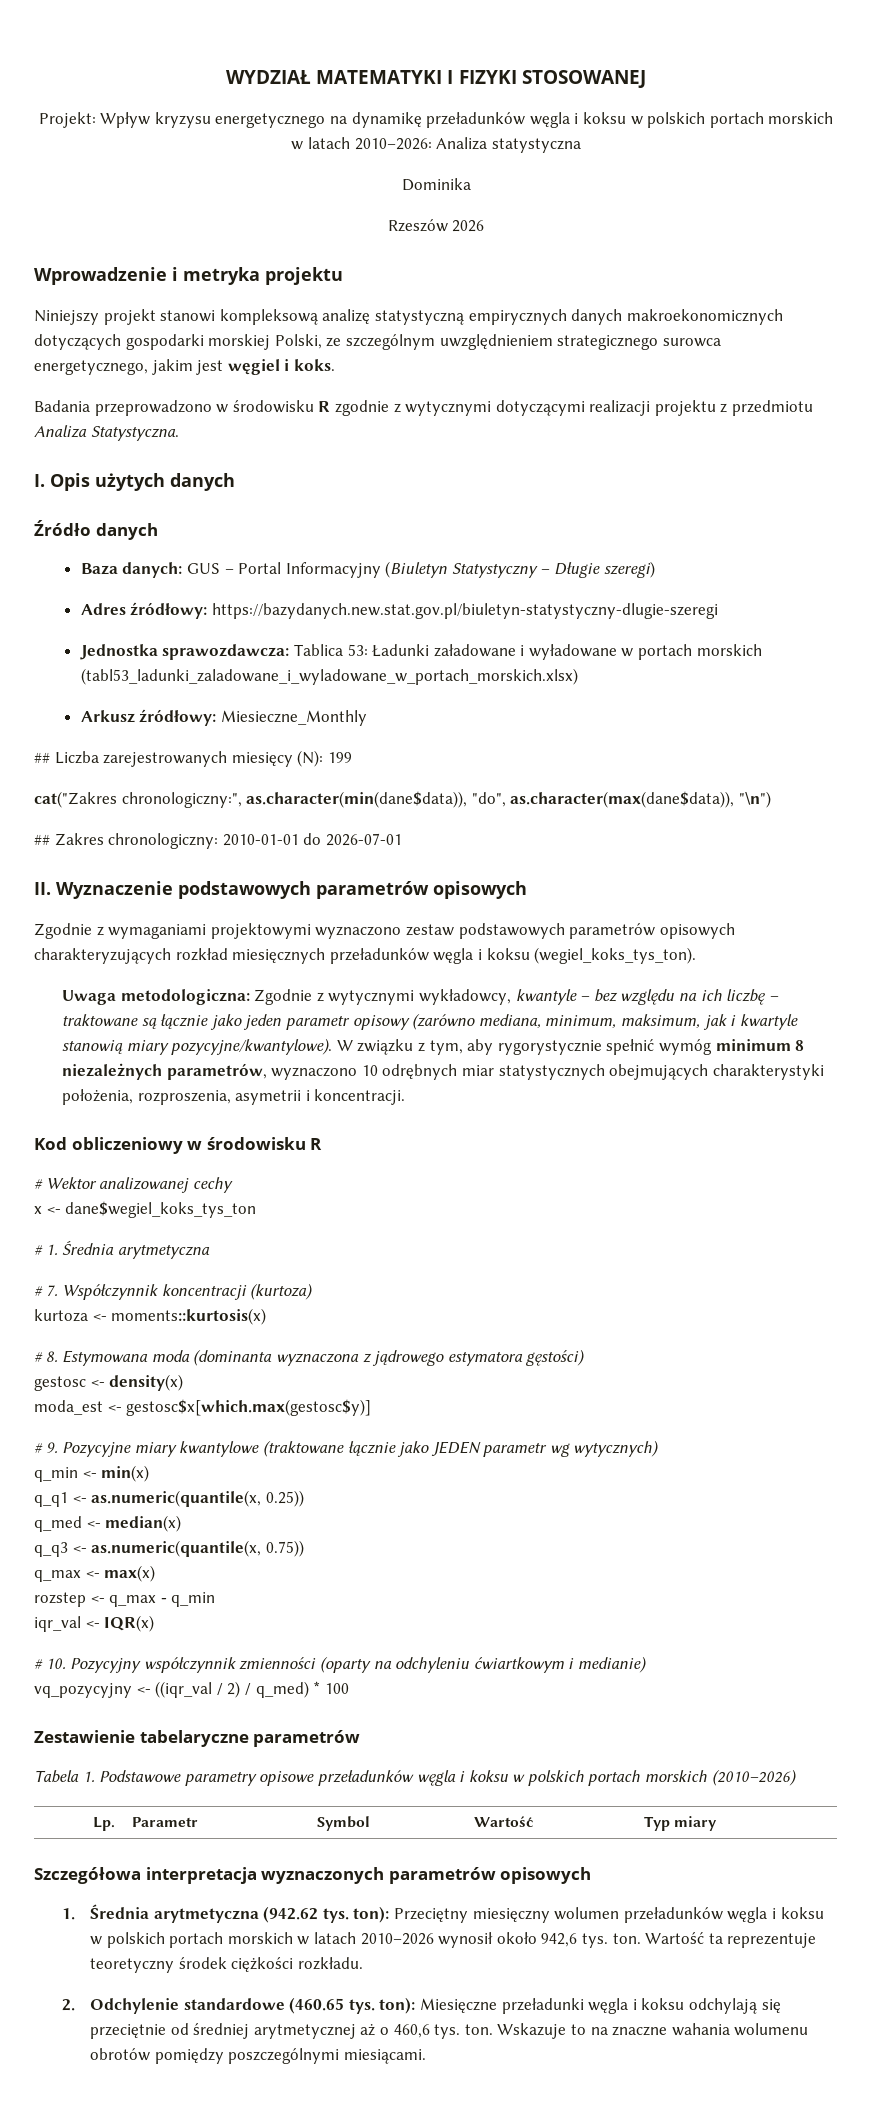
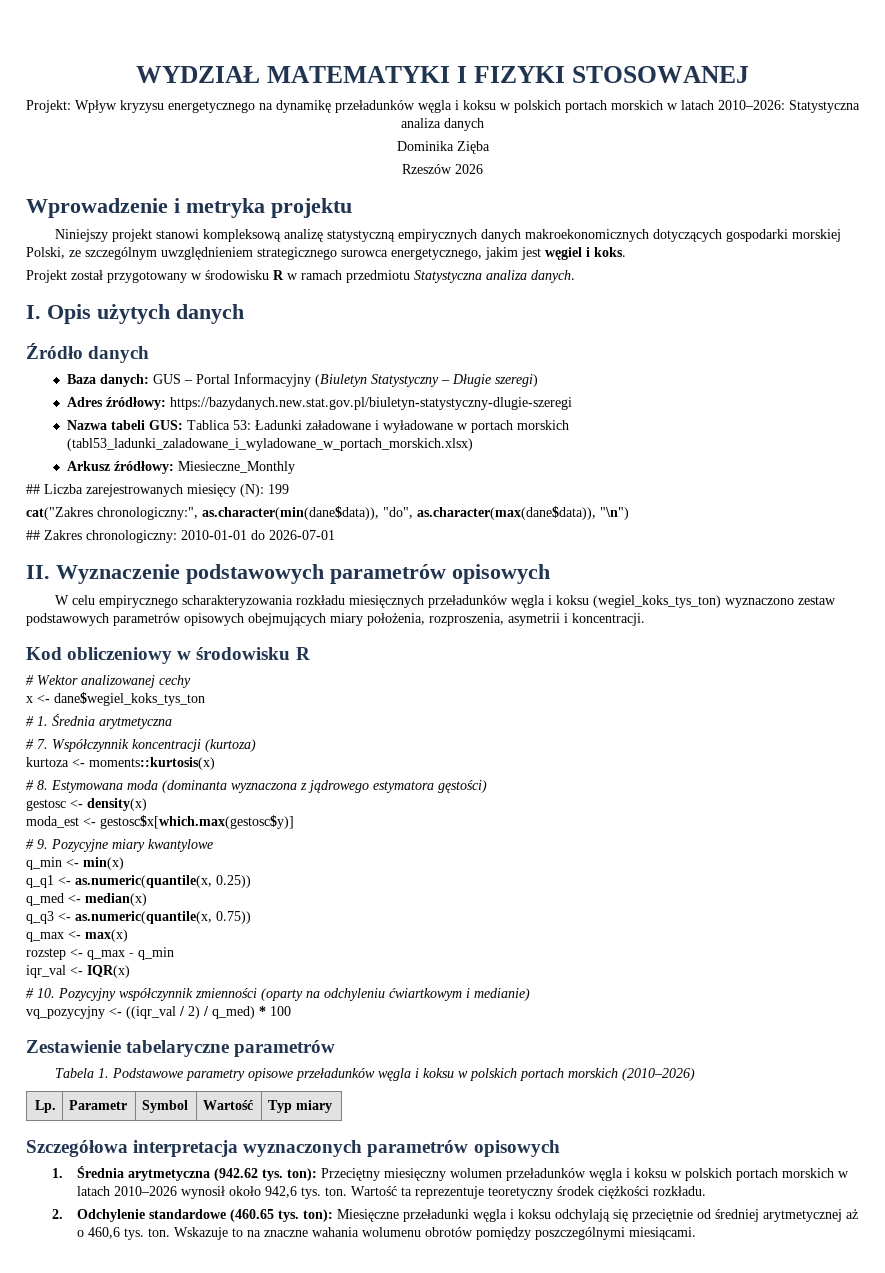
[436,137,581,153] Analiza statystyczna -> [789,100,860,113] [401,118,484,131] Statystyczna analiza danych
(471, 184) none -> [456,141,490,154] Zięba
[34,400,814,416] [34,425,179,441] Badania przeprowadzono w środowisku R zgodnie z wytycznymi dotyczącymi realizacji projektu z przedmiotu Analiza Statystyczna. -> [26,270,575,283] Projekt został przygotowany w środowisku R w ramach przedmiotu Statystyczna analiza danych.
[79,644,290,660] Jednostka sprawozdawcza: -> [67,420,184,430] Nazwa tabeli GUS:
[34,923,311,939] Zgodnie z wymaganiami projektowymi -> [54,595,721,608] W celu empirycznego scharakteryzowania rozkładu miesięcznych przeładunków węgla i koksu (wegiel_koks_tys_ton)
[34,947,697,964] [62,989,779,1005] [62,1013,798,1030] [62,1038,805,1055] [62,1063,824,1080] charakteryzujących rozkład miesięcznych przeładunków węgla i koksu (wegiel_koks_tys_ton). // Uwaga metodologiczna: Zgodnie z wytycznymi wykładowcy, kwantyle – bez względu na ich liczbę – traktowane są łącznie jako jeden parametr opisowy (zarówno mediana, minimum, maksimum, jak i kwartyle stanowią miary pozycyjne/kwantylowe). W związku z tym, aby rygorystycznie spełnić wymóg minimum 8 niezależnych parametrów, wyznaczono 10 odrębnych miar statystycznych obejmujących charakterystyki -> [248,613,363,626] obejmujących miary
[262,1440,660,1457] (traktowane łącznie jako JEDEN parametr wg wytycznych) -> (213, 845) none

